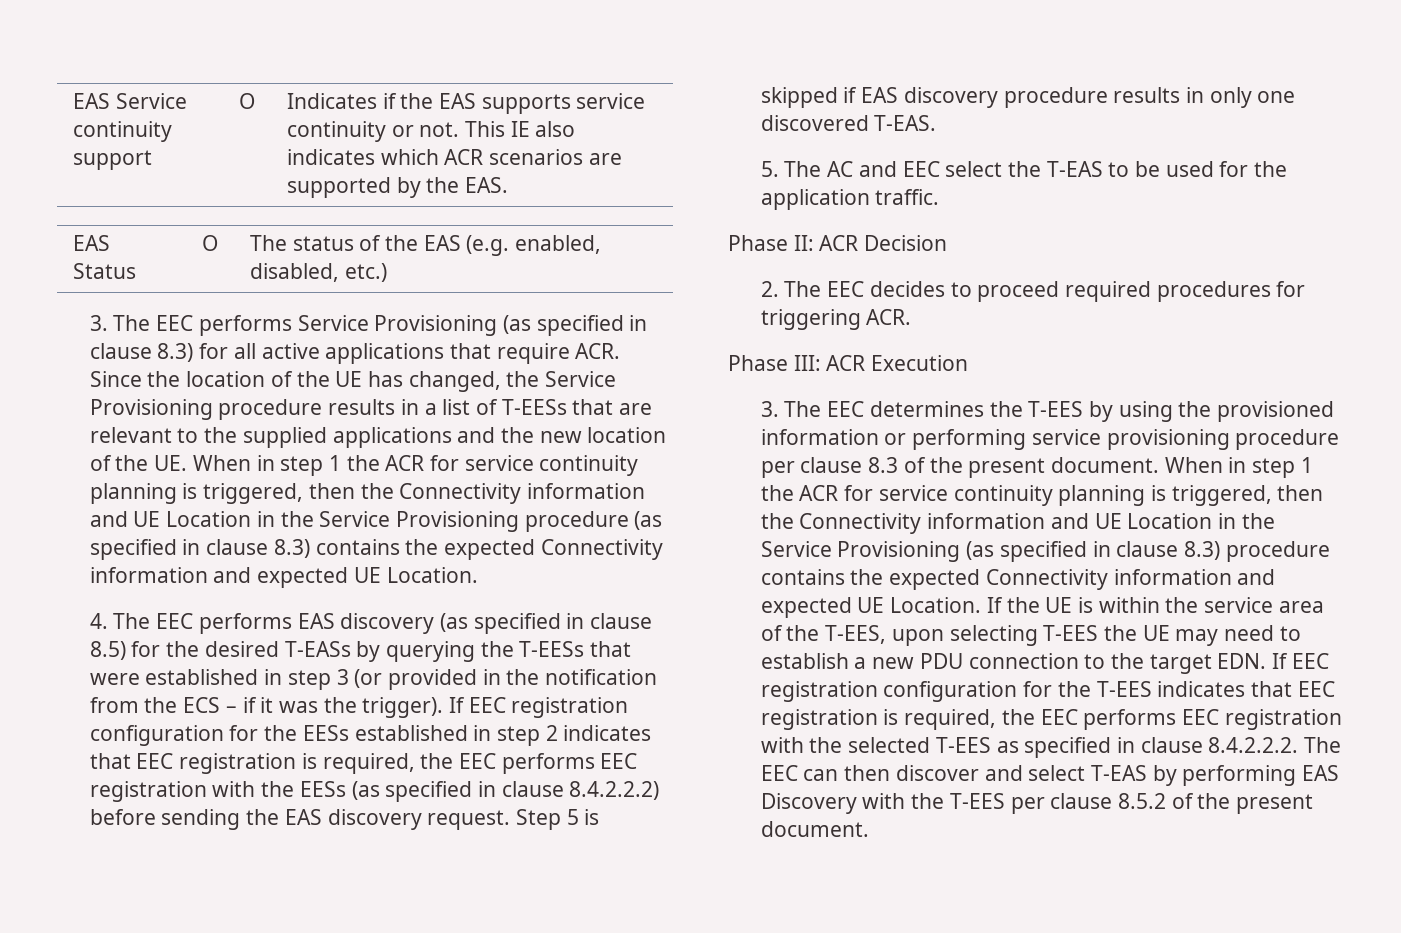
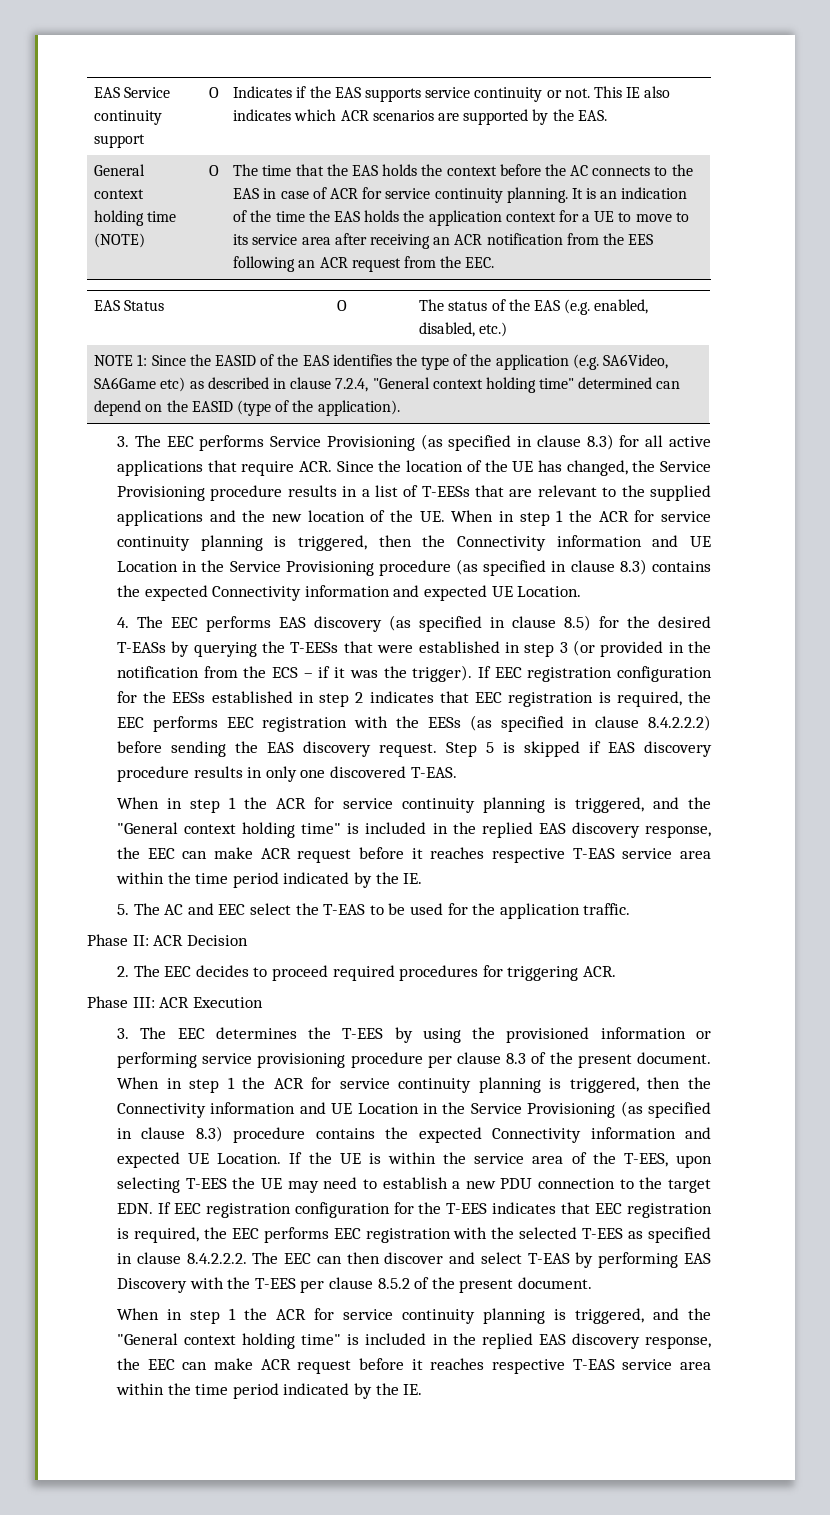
(509, 185) none -> [94,164,146,176] [94,189,145,199] [94,210,177,226] [94,233,146,248] [208,165,219,176] [233,164,693,176] [233,187,688,203] [233,210,689,226] [233,233,654,249] [233,256,495,272] // General context holding time (NOTE) | O | The time that the EAS holds the context before the AC connects to the EAS in case of ACR for service continuity planning. It is an indication of the time the EAS holds the application context for a UE to move to its service area after receiving an ACR notification from the EES following an ACR request from the EEC.
(387, 272) none -> [94,354,669,370] [94,377,681,393] [94,400,400,416] // NOTE 1: Since the EASID of the EAS identifies the type of the application (e.g. SA6Video, SA6Game etc) as described in clause 7.2.4, "General context holding time" determined can depend on the EASID (type of the application).
(937, 123) none -> [117,797,711,813] [117,822,711,838] [117,847,711,863] [116,872,423,888] // When in step 1 the ACR for service continuity planning is triggered, and the "General context holding time" is included in the replied EAS discovery response, the EEC can make ACR request before it reaches respective T-EAS service area within the time period indicated by the IE.
(869, 829) none -> [117,1308,711,1324] [117,1333,711,1349] [117,1358,711,1374] [116,1383,423,1399] // When in step 1 the ACR for service continuity planning is triggered, and the "General context holding time" is included in the replied EAS discovery response, the EEC can make ACR request before it reaches respective T-EAS service area within the time period indicated by the IE.

